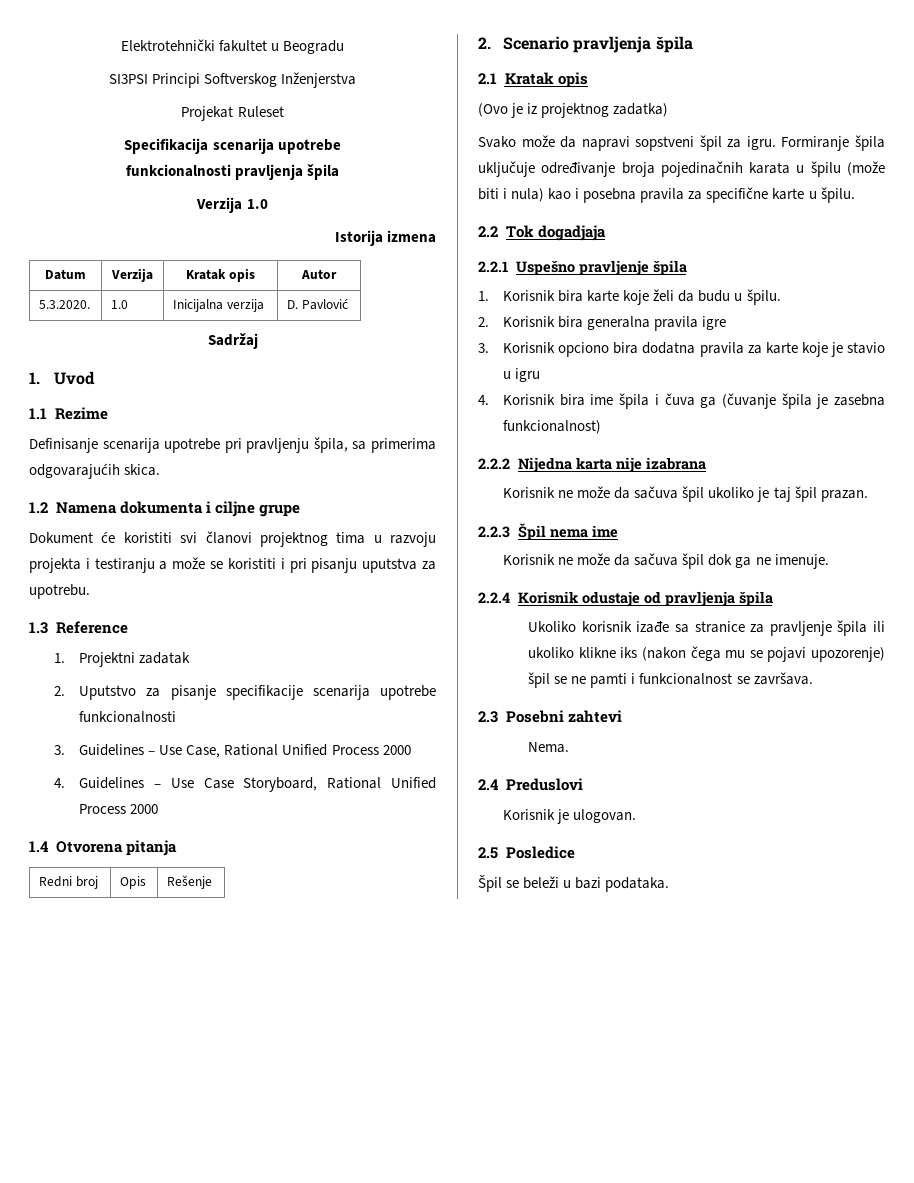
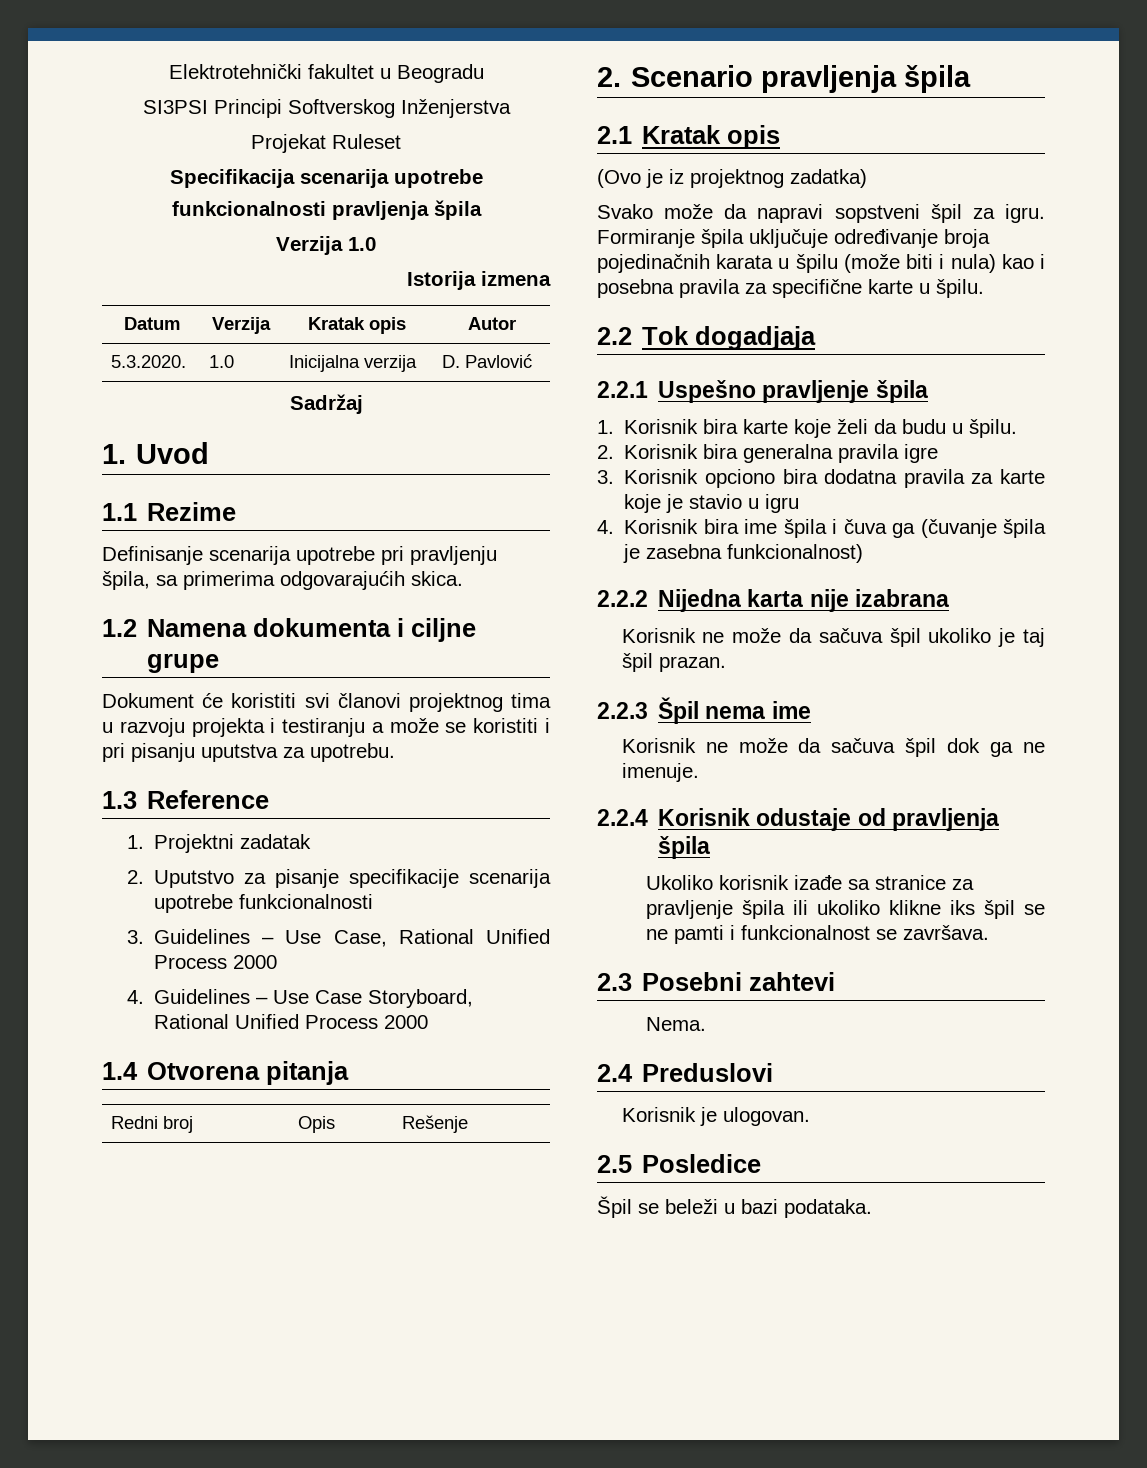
[642,646,886,662] (nakon čega mu se pojavi upozorenje) -> (976, 907) none

